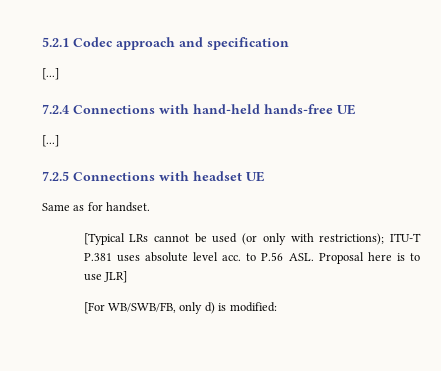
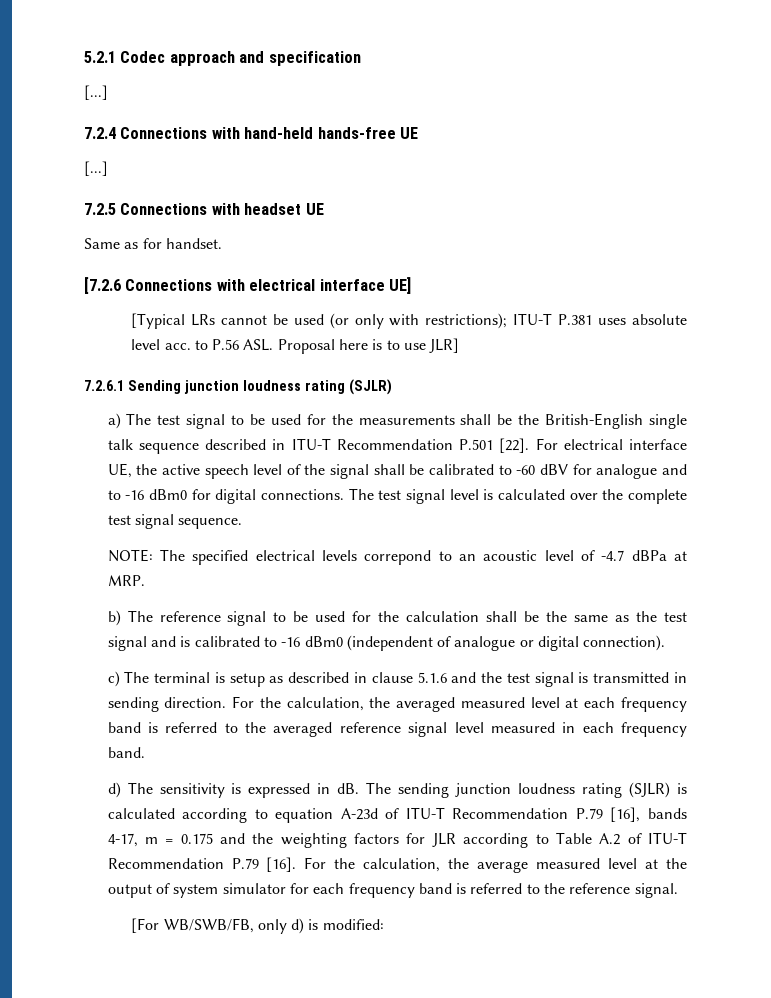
(151, 207) none -> [84,277,412,294] // [7.2.6 Connections with electrical interface UE]
(128, 277) none -> [84,379,392,395] [107,413,687,429] [107,438,688,454] [107,463,688,479] [107,488,687,504] [107,514,243,529] [107,549,687,565] [107,575,145,586] [107,610,688,626] [107,635,666,651] [107,671,688,687] [107,696,688,712] [107,722,687,737] [107,747,145,758] [107,782,687,798] [107,807,687,823] [107,832,687,848] [107,857,688,873] [107,883,678,898] // 7.2.6.1 Sending junction loudness rating (SJLR) // a) The test signal to be used for the measurements shall be the British-English single talk sequence described in ITU-T Recommendation P.501 [22]. For electrical interface UE, the active speech level of the signal shall be calibrated to -60 dBV for analogue and to -16 dBm0 for digital connections. The test signal level is calculated over the complete test signal sequence. // NOTE: The specified electrical levels correpond to an acoustic level of -4.7 dBPa at MRP. // b) The reference signal to be used for the calculation shall be the same as the test signal and is calibrated to -16 dBm0 (independent of analogue or digital connection). // c) The terminal is setup as described in clause 5.1.6 and the test signal is transmitted in sending direction. For the calculation, the averaged measured level at each frequency band is referred to the averaged reference signal level measured in each frequency band. // d) The sensitivity is expressed in dB. The sending junction loudness rating (SJLR) is calculated according to equation A-23d of ITU-T Recommendation P.79 [16], bands 4-17, m = 0.175 and the weighting factors for JLR according to Table A.2 of ITU-T Recommendation P.79 [16]. For the calculation, the average measured level at the output of system simulator for each frequency band is referred to the reference signal.

